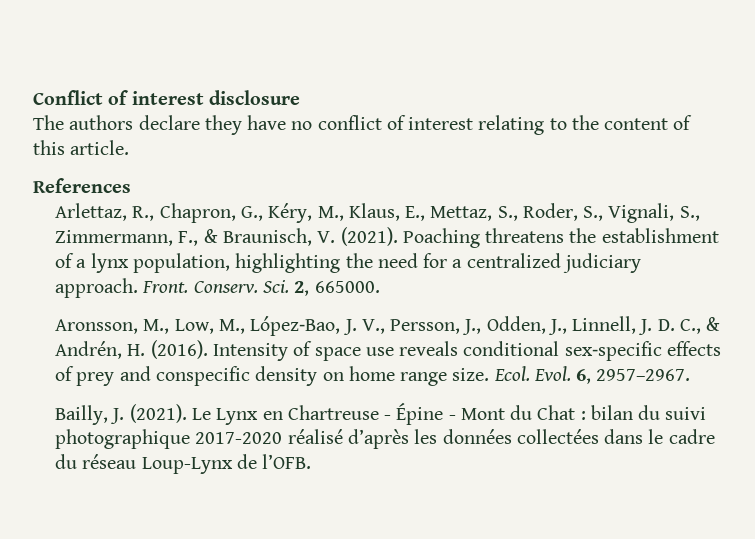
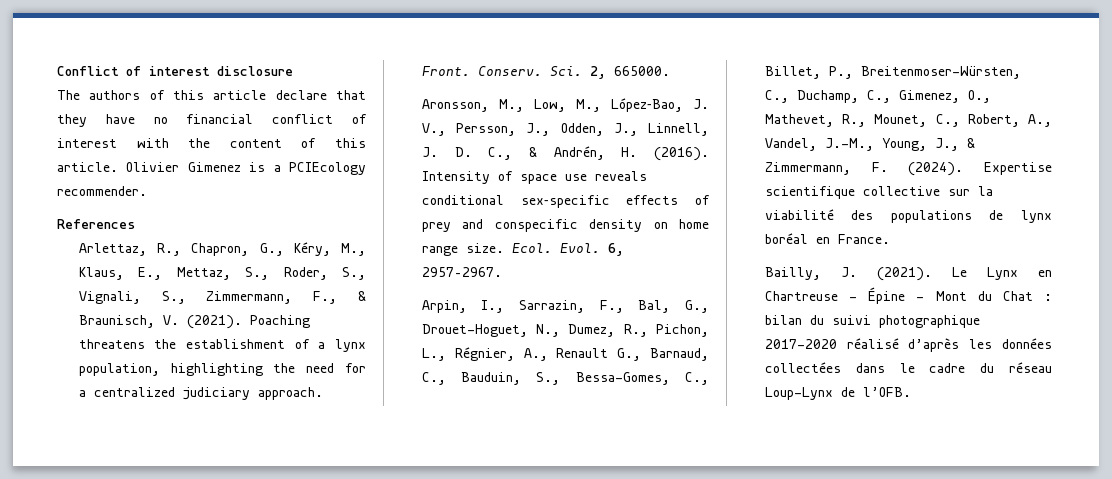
[138,115,200,130] declare -> [149,90,366,100] of this article declare that
(313, 125) none -> [186,114,254,124] financial
[478,115,567,135] relating to -> [136,138,169,148] with
(130, 147) none -> [126,162,366,175] [57,186,147,196] Olivier Gimenez is a PCIEcology recommender.
(691, 375) none -> [421,300,709,313] [421,324,709,337] [421,347,709,361] [421,372,709,385] [764,66,1021,79] [764,90,991,103] [764,114,1052,127] [764,138,975,151] [764,162,1052,176] [764,186,993,199] [764,209,1052,223] [764,233,890,244] // Arpin, I., Sarrazin, F., Bal, G., Drouet-Hoguet, N., Dumez, R., Pichon, L., Régnier, A., Renault G., Barnaud, C., Bauduin, S., Bessa-Gomes, C., Billet, P., Breitenmoser-Würsten, C., Duchamp, C., Gimenez, O., Mathevet, R., Mounet, C., Robert, A., Vandel, J.-M., Young, J., & Zimmermann, F. (2024). Expertise scientifique collective sur la viabilité des populations de lynx boréal en France.

